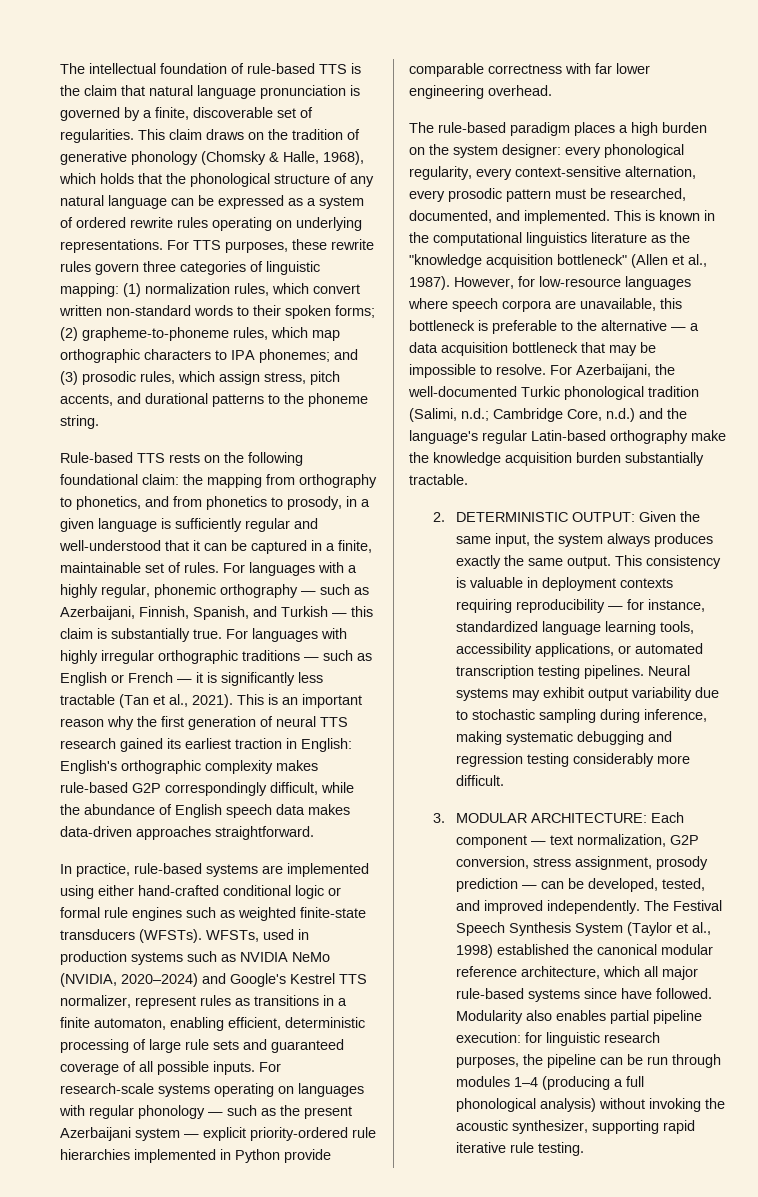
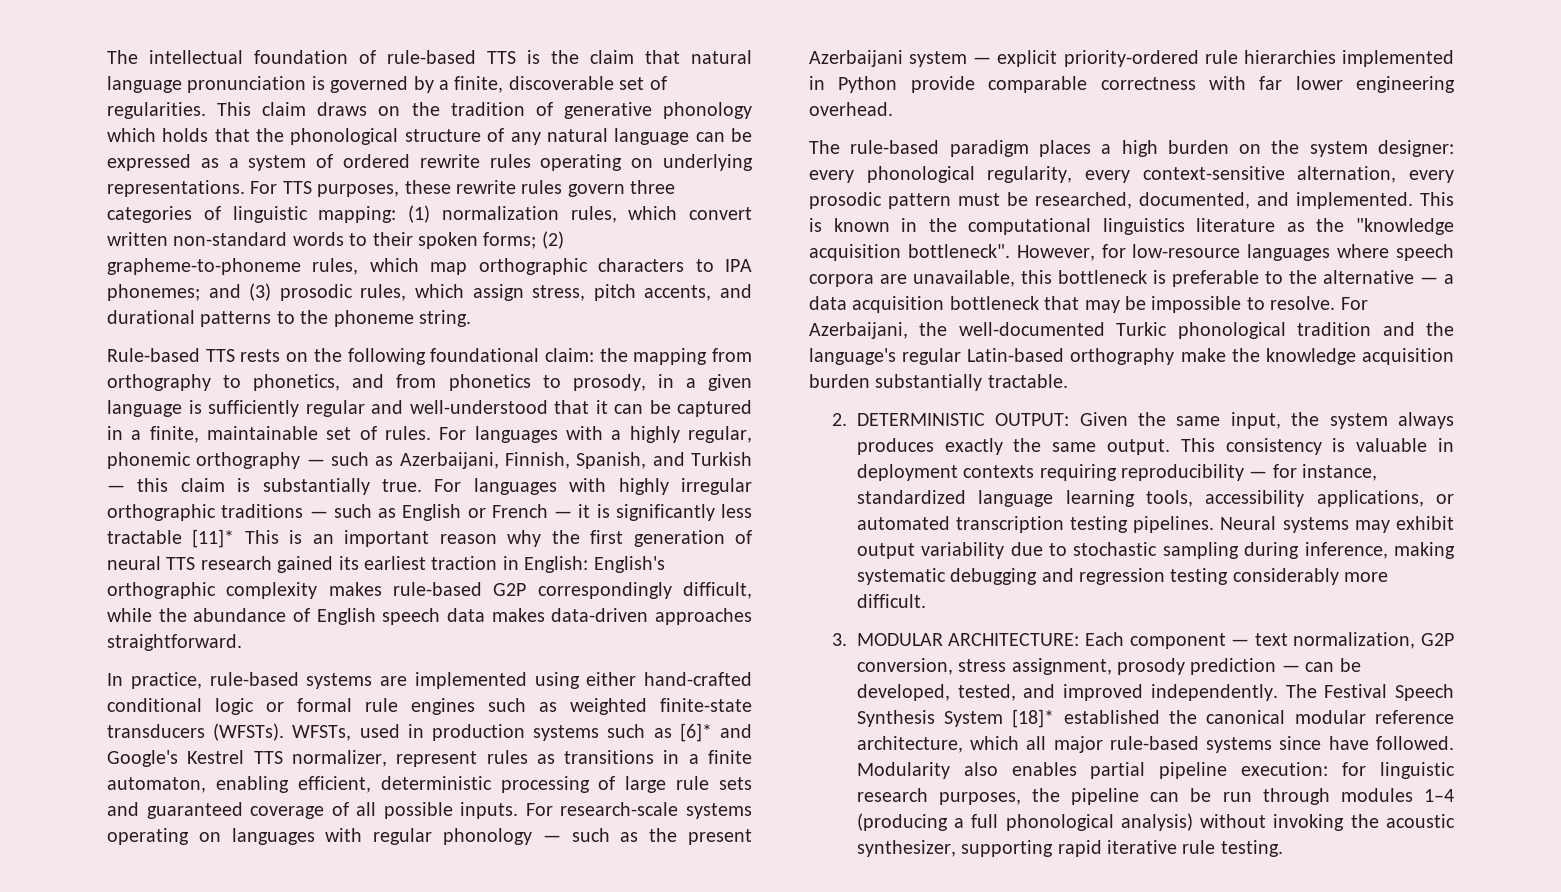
[201,151,364,165] (Chomsky & Halle, 1968), -> (752, 110) none
[119,694,233,708] (Tan et al., 2021). -> [192,529,235,548] [11]*
[240,952,330,962] [60,973,198,987] NVIDIA NeMo (NVIDIA, 2020–2024) -> [679,723,712,742] [6]*
[557,254,707,268] [409,276,450,290] bottleneck" (Allen et al., 1987). -> [907,244,1010,258] bottleneck".
[409,408,635,422] (Salimi, n.d.; Cambridge Core, n.d.) -> (1372, 329) none
[627,922,712,936] [456,944,494,958] (Taylor et al., 1998) -> [1012,709,1055,728] [18]*

